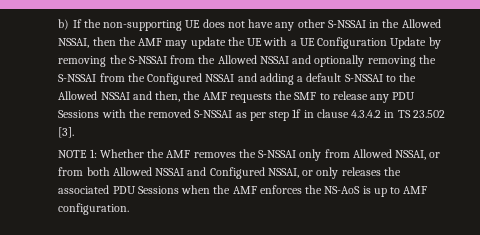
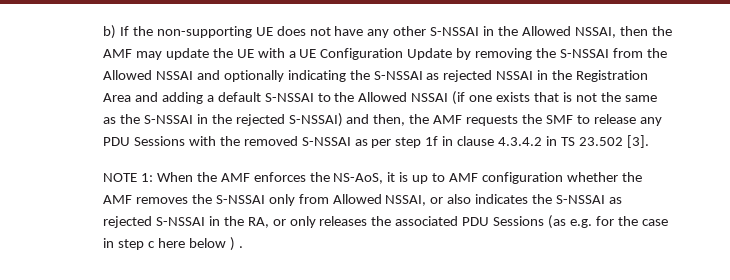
[367,55,436,67] [58,73,235,85] removing the S-NSSAI from the Configured NSSAI -> [287,70,648,82] [103,93,132,102] indicating the S-NSSAI as rejected NSSAI in the Registration Area
(130, 96) none -> [452,91,657,105] [103,113,343,127] (if one exists that is not the same as the S-NSSAI in the rejected S-NSSAI)
[99,149,144,158] Whether -> [156,172,618,184] When the AMF enforces the NS-AoS, it is up to AMF configuration whether
[58,167,299,179] from both Allowed NSSAI and Configured NSSAI, -> [447,194,622,204] [103,216,269,228] also indicates the S-NSSAI as rejected S-NSSAI in the RA,
[181,185,428,197] [58,203,130,215] when the AMF enforces the NS-AoS is up to AMF configuration. -> [547,215,668,229] [103,237,243,251] (as e.g. for the case in step c here below ) .

